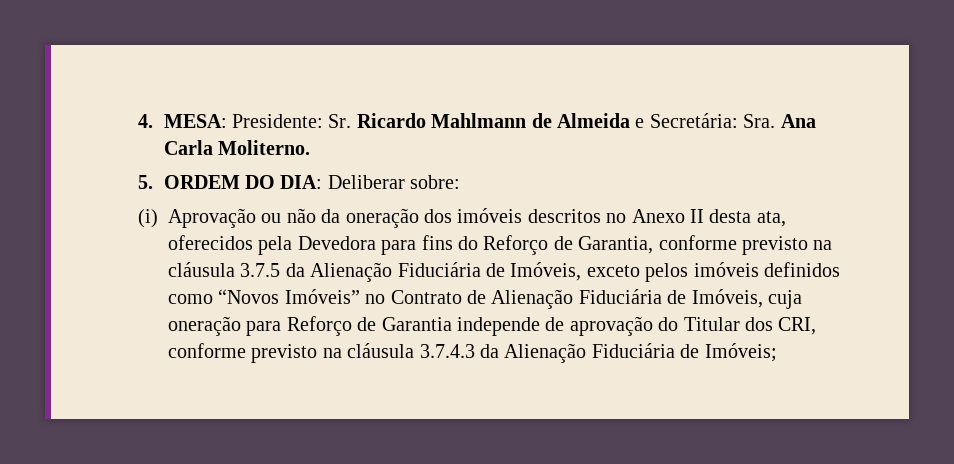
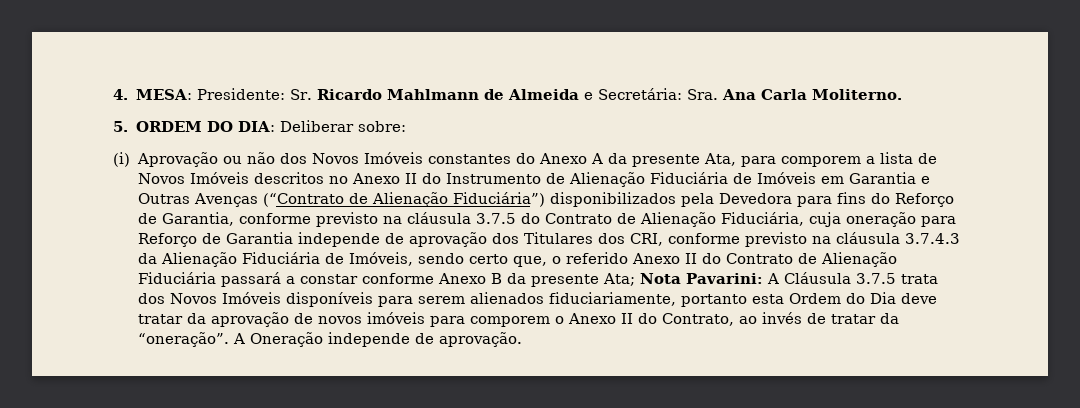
[321,208,786,228] [168,235,253,250] da oneração dos imóveis descritos no Anexo II desta ata, oferecidos -> [279,152,937,167] [137,172,930,187] [137,192,676,207] dos Novos Imóveis constantes do Anexo A da presente Ata, para comporem a lista de Novos Imóveis descritos no Anexo II do Instrumento de Alienação Fiduciária de Imóveis em Garantia e Outras Avenças (“Contrato de Alienação Fiduciária”) disponibilizados
[285,262,840,282] [168,289,763,309] da Alienação Fiduciária de Imóveis, exceto pelos imóveis definidos como “Novos Imóveis” no Contrato de Alienação Fiduciária de Imóveis, -> [520,212,804,227] do Contrato de Alienação Fiduciária,
[658,317,740,331] do Titular -> [491,232,593,244] dos Titulares
[704,343,777,362] Imóveis; -> [348,252,897,267] [137,272,938,287] [137,292,937,307] [137,312,899,327] [137,332,522,347] Imóveis, sendo certo que, o referido Anexo II do Contrato de Alienação Fiduciária passará a constar conforme Anexo B da presente Ata; Nota Pavarini: A Cláusula 3.7.5 trata dos Novos Imóveis disponíveis para serem alienados fiduciariamente, portanto esta Ordem do Dia deve tratar da aprovação de novos imóveis para comporem o Anexo II do Contrato, ao invés de tratar da “oneração”. A Oneração independe de aprovação.

